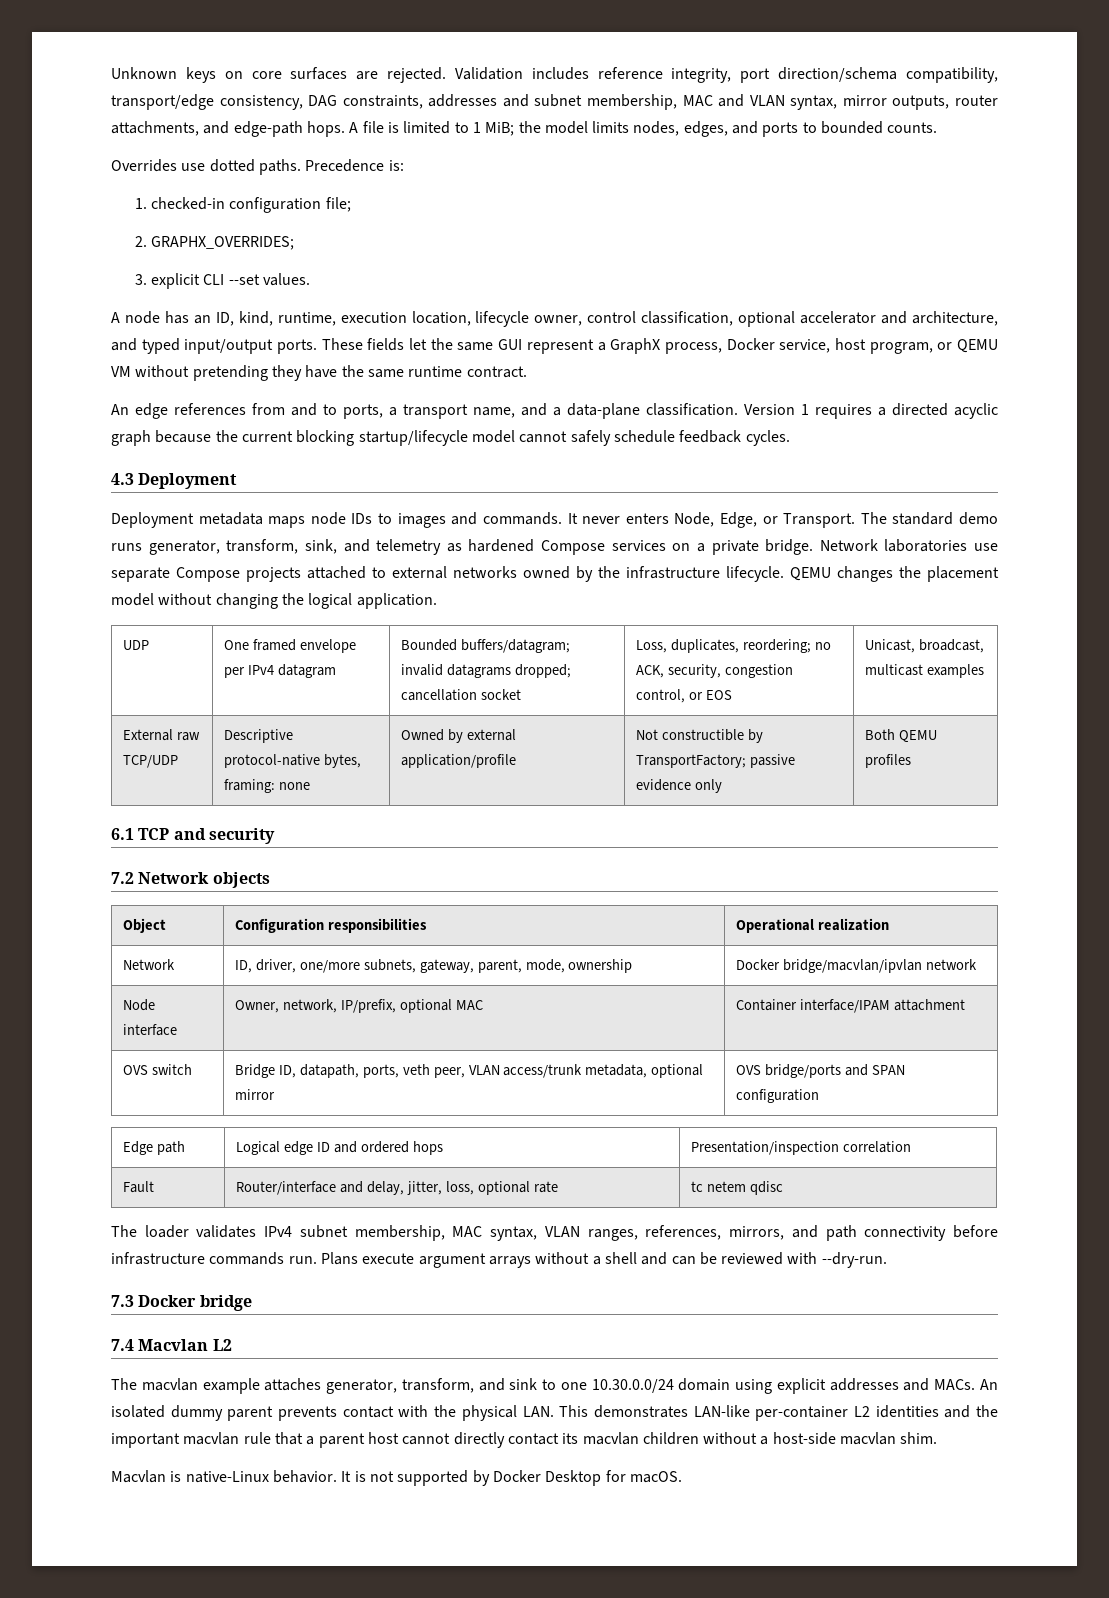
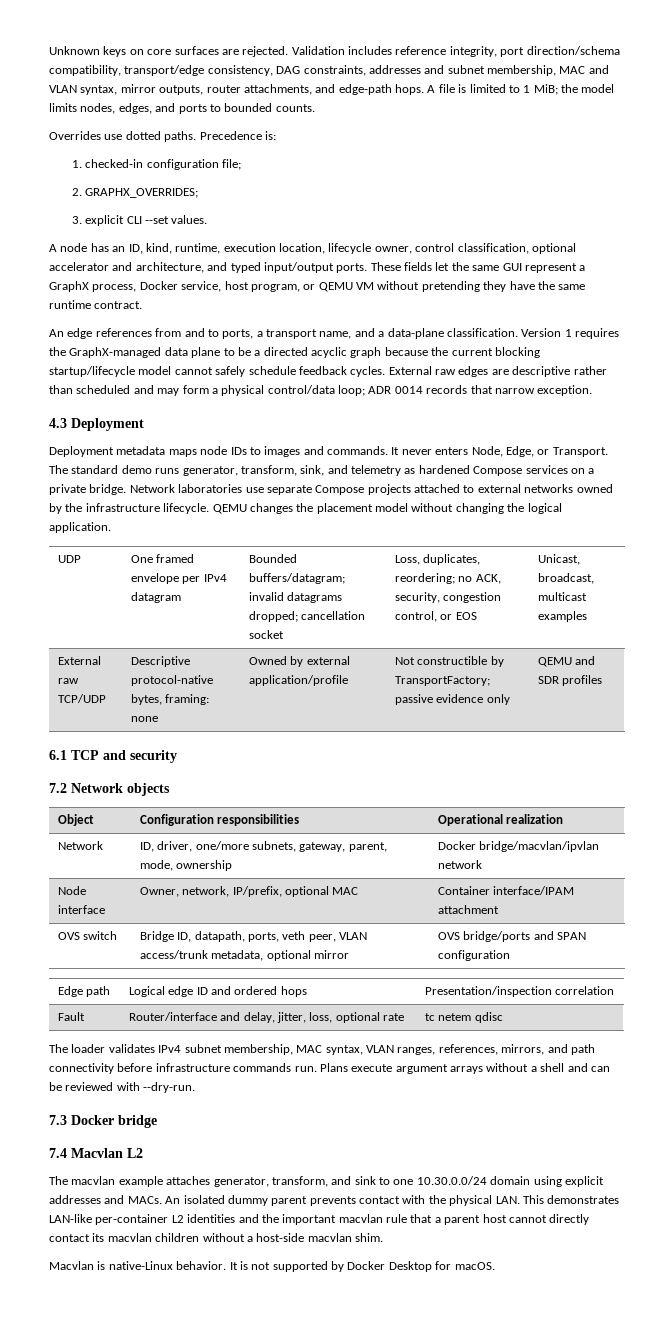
(872, 411) none -> [49,347,251,358] the GraphX-managed data plane to be
(790, 438) none -> [388,366,607,377] [49,385,593,396] External raw edges are descriptive rather than scheduled and may form a physical control/data loop; ADR 0014 records that narrow exception.
[865,729,937,743] Both QEMU -> [537,656,596,667] [537,676,559,684] QEMU and SDR

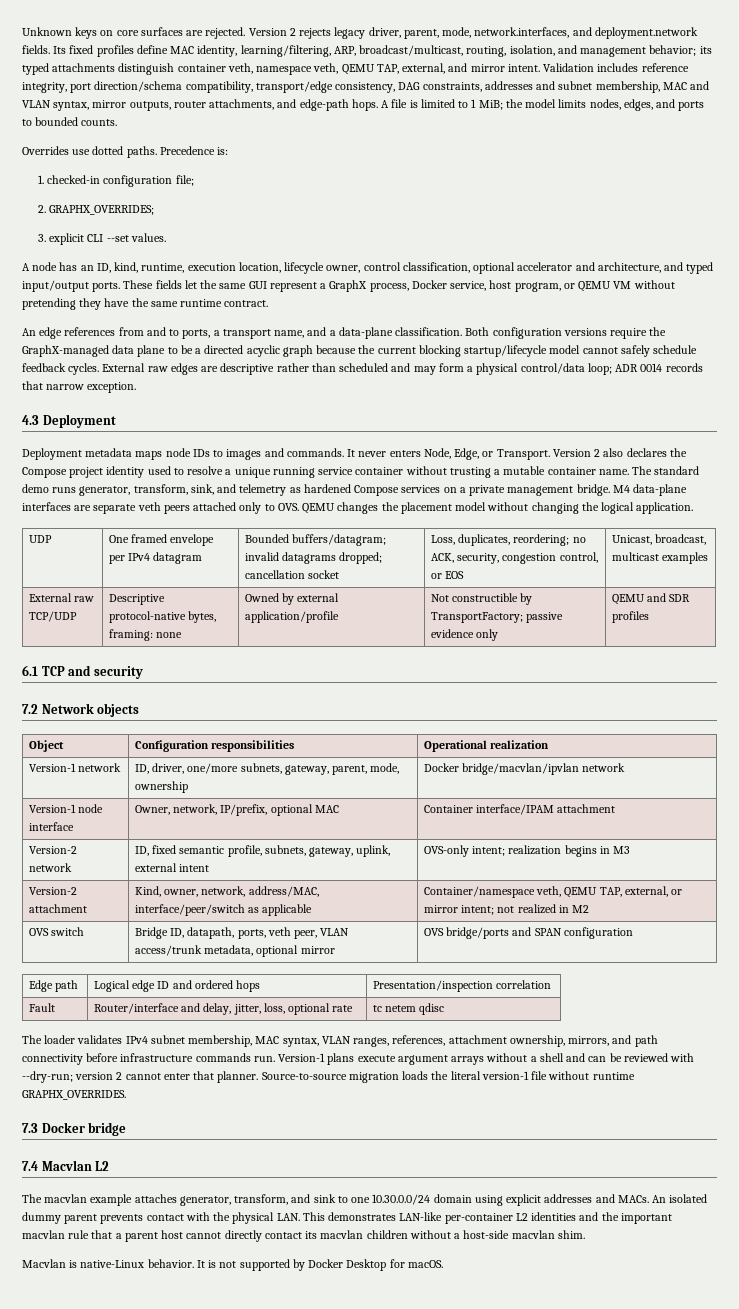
(289, 51) none -> [248,27,698,39] [22,45,712,57] [22,63,540,75] Version 2 rejects legacy driver, parent, mode, network.interfaces, and deployment.network fields. Its fixed profiles define MAC identity, learning/filtering, ARP, broadcast/multicast, routing, isolation, and management behavior; its typed attachments distinguish container veth, namespace veth, QEMU TAP, external, and mirror intent.
[521,328,619,339] Version 1 requires -> [465,327,648,339] Both configuration versions require
(608, 452) none -> [552,448,687,457] [22,466,629,478] Version 2 also declares the Compose project identity used to resolve a unique running service container without trusting a mutable container name.
[89,484,613,495] [49,503,210,514] bridge. Network laboratories use separate Compose projects attached to external networks owned by the infrastructure lifecycle. -> [507,484,688,496] [22,502,299,514] management bridge. M4 data-plane interfaces are separate veth peers attached only to OVS.
[57,841,103,850] Network -> [28,763,122,772] Version-1 network
[57,886,86,895] Node -> [28,804,104,813] Version-1 node
(499, 909) none -> [28,846,77,854] [28,863,72,872] [134,845,391,857] [134,863,210,872] [423,845,631,857] [28,887,77,895] [28,904,87,913] [134,886,319,897] [134,904,313,916] [423,886,683,898] [423,904,590,915] // Version-2 network | ID, fixed semantic profile, subnets, gateway, uplink, external intent | OVS-only intent; realization begins in M3 // Version-2 attachment | Kind, owner, network, address/MAC, interface/peer/switch as applicable | Container/namespace veth, QEMU TAP, external, or mirror intent; not realized in M2
(498, 1049) none -> [448,1035,565,1047] attachment ownership,
[319,1063,348,1072] Plans -> [278,1053,355,1065] Version-1 plans
[143,1082,196,1093] --dry-run. -> [22,1071,635,1083] [22,1090,126,1100] --dry-run; version 2 cannot enter that planner. Source-to-source migration loads the literal version-1 file without runtime GRAPHX_OVERRIDES.

